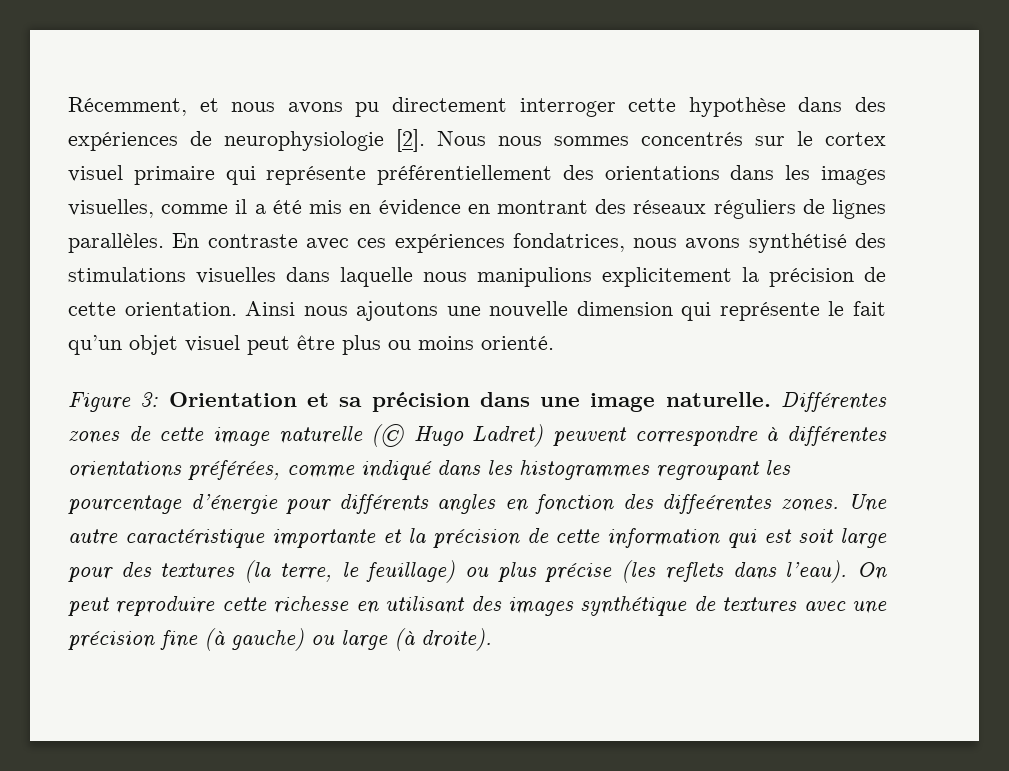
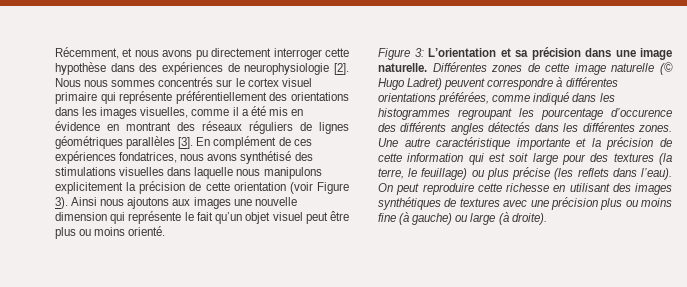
[68,233,349,253] parallèles. En contraste avec -> [55,136,291,149] géométriques parallèles [3]. En complément de
[477,267,592,287] manipulions -> [263,167,322,179] manipulons
[124,302,237,316] orientation. -> [233,182,349,194] [55,197,68,209] orientation (voir Figure 3).
(439, 311) none -> [172,197,231,209] aux images
[168,392,297,407] Orientation -> [428,48,496,57] L’orientation
[190,494,772,514] d’énergie pour différents angles en fonction des diffeérentes -> [611,108,672,117] [378,122,635,135] d’occurence des différents angles détectés dans les différentes
[580,596,688,617] synthétique -> [378,197,441,210] synthétiques
(155, 640) none -> [600,198,672,210] plus ou moins

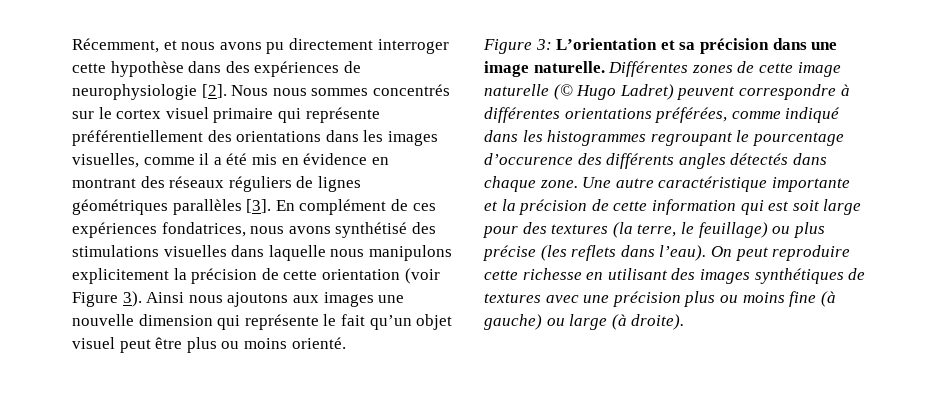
[519,108,534,117] les -> [736,130,750,142] le
[563,122,672,132] les différentes zones. -> [484,176,578,192] chaque zone.

